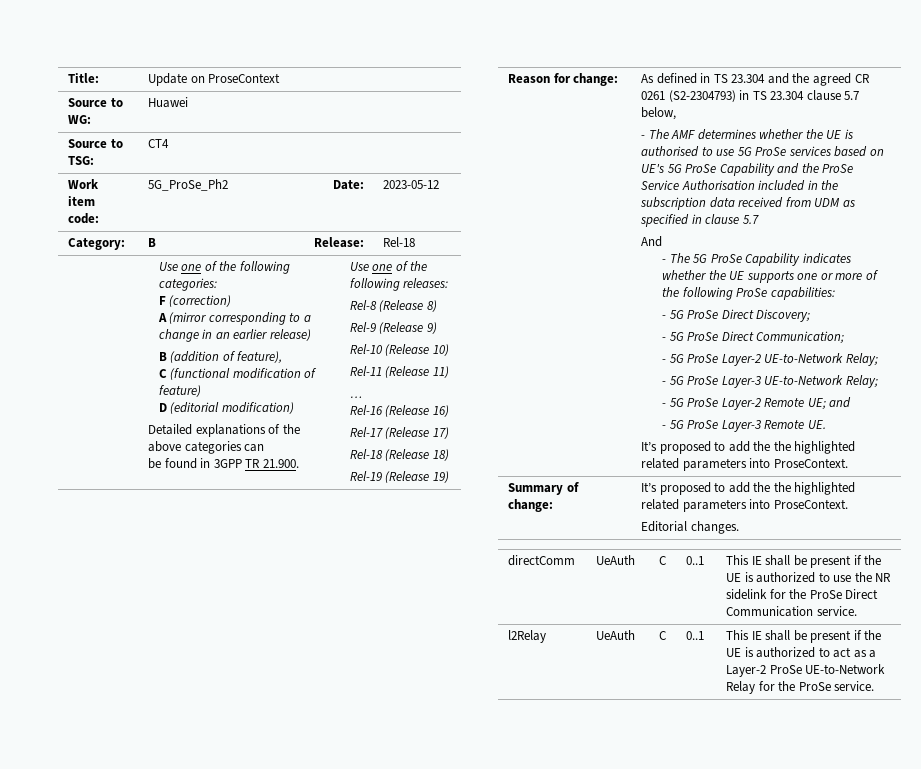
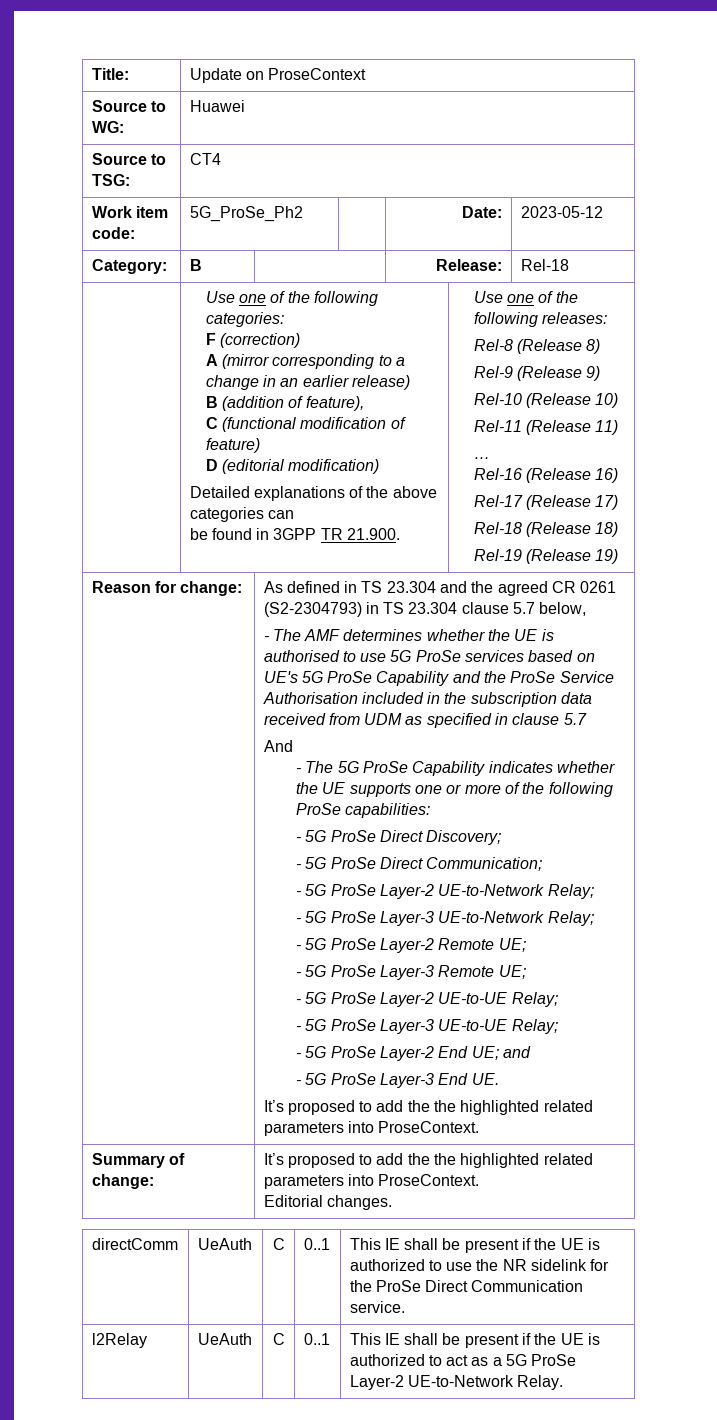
(826, 404) none -> [296,965,526,980] [296,992,558,1007] [296,1019,558,1034] [296,1046,499,1061] // - 5G ProSe Layer-3 Remote UE; // - 5G ProSe Layer-2 UE-to-UE Relay; // - 5G ProSe Layer-3 UE-to-UE Relay; // - 5G ProSe Layer-2 End UE;
[764,420,805,429] Remote -> [438,1073,469,1085] End
[726,664,886,677] [726,681,875,694] Layer-2 ProSe UE-to-Network Relay for the ProSe service. -> [506,1354,577,1366] [349,1375,564,1390] 5G ProSe Layer-2 UE-to-Network Relay.

